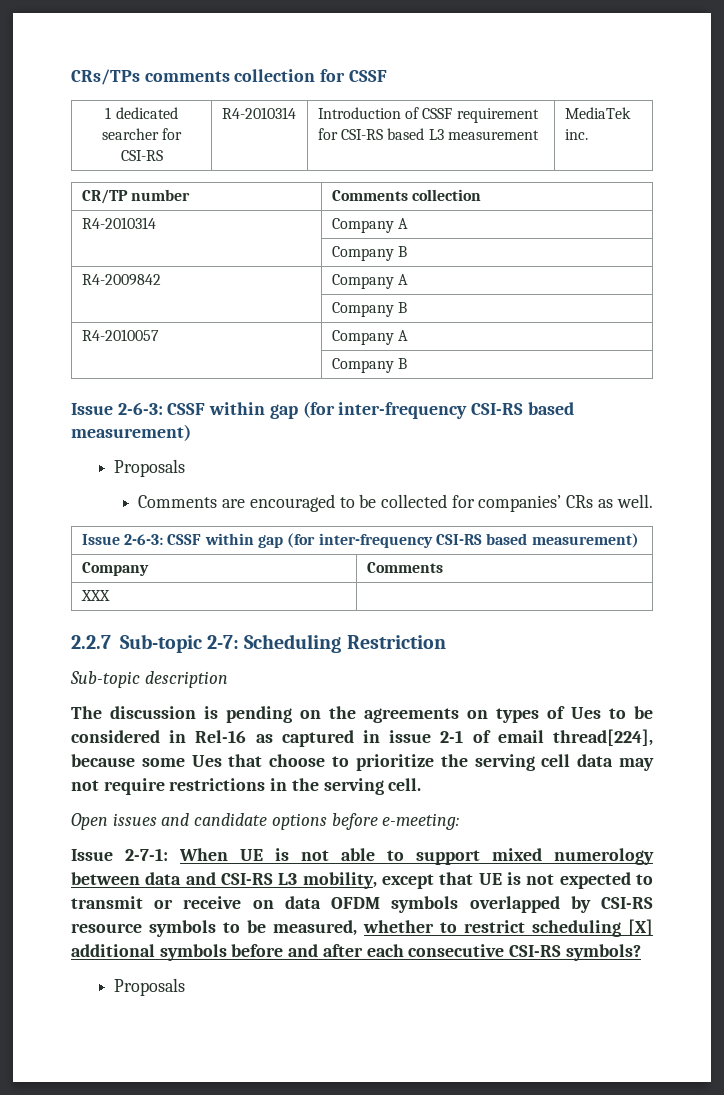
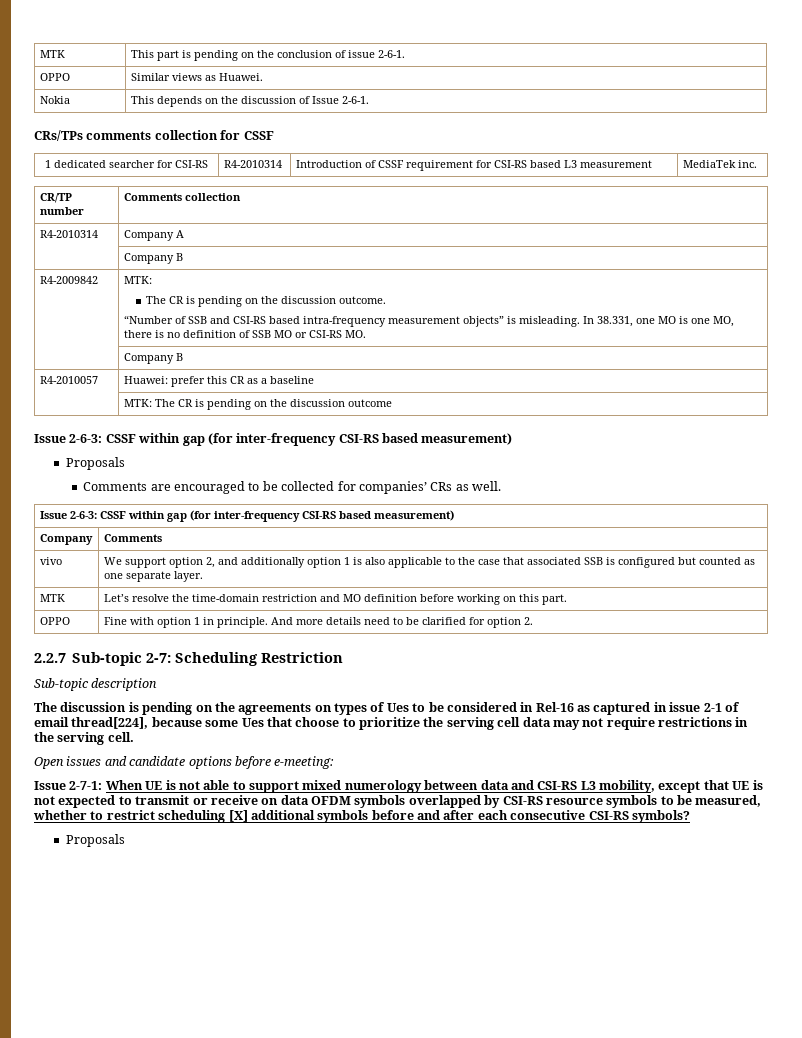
(71, 77) none -> [39,50,65,58] [130,50,405,61] [39,73,70,81] [130,73,263,81] [39,96,70,104] [130,96,369,107] MTK | This part is pending on the conclusion of issue 2-6-1. // OPPO | Similar views as Huawei. // Nokia | This depends on the discussion of Issue 2-6-1. //
[331,274,409,289] [331,302,408,317] [81,329,159,341] [331,330,409,345] [331,358,408,373] Company A // | Company B // R4-2010057 | Company A // | Company B -> [123,276,152,284] [146,296,387,307] [123,315,734,327] [123,330,366,338] [123,353,183,364] [39,376,98,384] [123,376,314,387] [123,399,392,410] MTK: // The CR is pending on the discussion outcome. // “Number of SSB and CSI-RS based intra-frequency measurement objects” is misleading. In 38.331, one MO is one MO, there is no definition of SSB MO or CSI-RS MO. // | Company B // R4-2010057 | Huawei: prefer this CR as a baseline // | MTK: The CR is pending on the discussion outcome
[80,590,110,601] XXX | -> [39,557,62,565] [103,557,755,568] [103,571,203,582] [39,594,65,602] [103,594,567,605] [39,617,70,625] [103,617,533,628] vivo | We support option 2, and additionally option 1 is also applicable to the case that associated SSB is configured but counted as one separate layer. // MTK | Let’s resolve the time-domain restriction and MO definition before working on this part. // OPPO | Fine with option 1 in principle. And more details need to be clarified for option 2.

